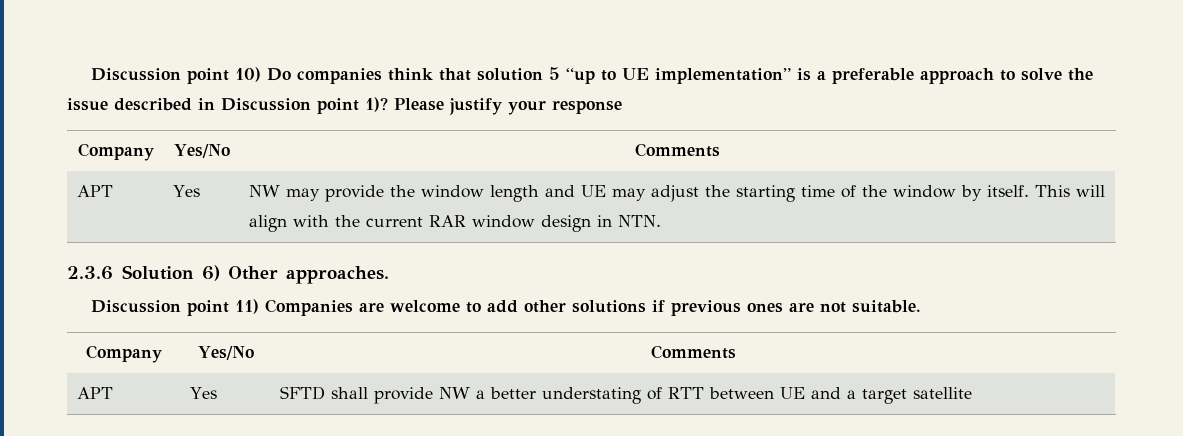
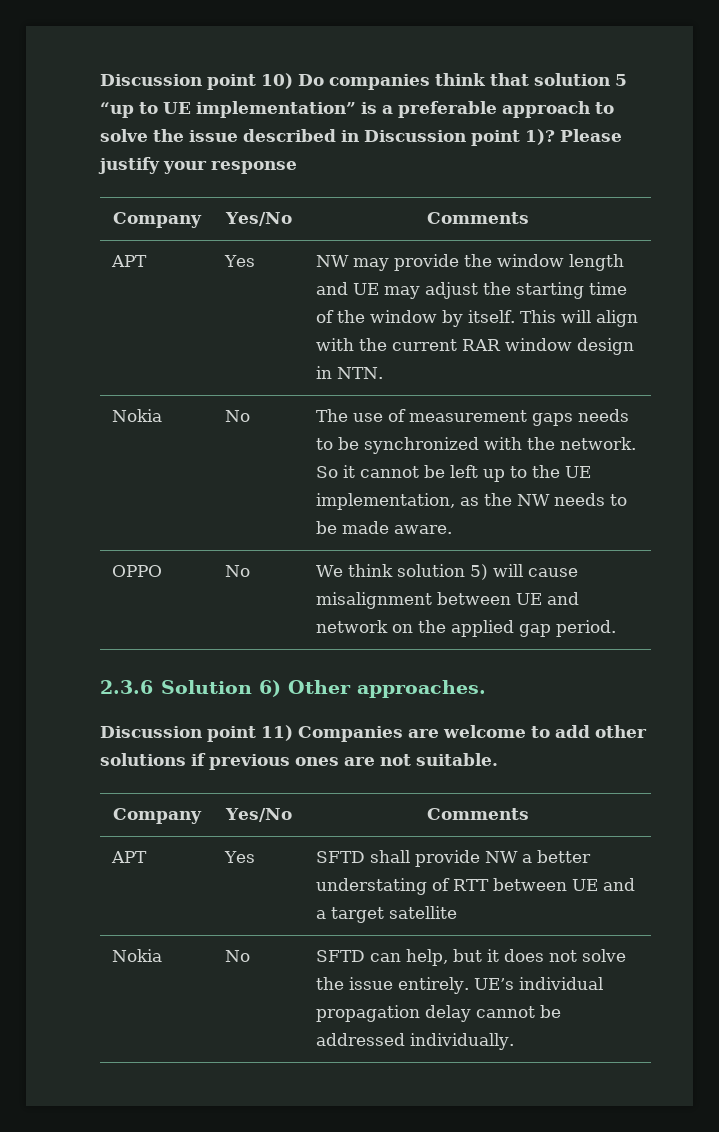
(661, 221) none -> [112,409,163,422] [225,410,251,422] [316,409,630,426] [316,437,637,454] [316,465,592,482] [316,493,628,510] [316,521,453,534] [112,565,163,577] [225,565,251,577] [316,564,579,580] [316,592,580,609] [316,620,617,637] // Nokia | No | The use of measurement gaps needs to be synchronized with the network. So it cannot be left up to the UE implementation, as the NW needs to be made aware. // OPPO | No | We think solution 5) will cause misalignment between UE and network on the applied gap period.
(972, 393) none -> [112,949,163,962] [225,950,251,962] [316,949,627,966] [316,977,604,994] [316,1005,562,1022] [316,1033,515,1050] // Nokia | No | SFTD can help, but it does not solve the issue entirely. UE’s individual propagation delay cannot be addressed individually.

